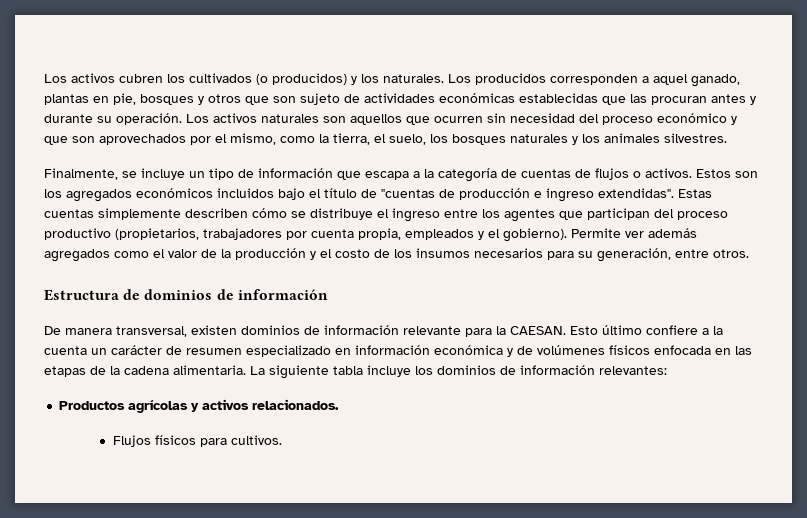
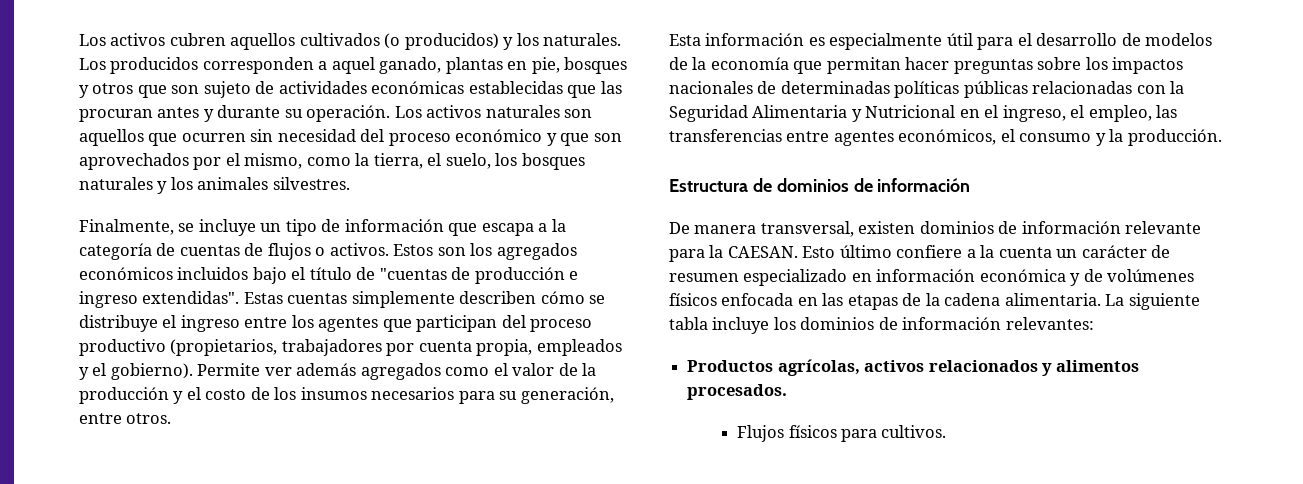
[167,74,185,83] los -> [230,33,296,50] aquellos
(749, 253) none -> [669,33,1213,50] [669,57,1184,74] [669,81,1185,98] [669,105,1178,122] [669,129,1222,146] // Esta información es especialmente útil para el desarrollo de modelos de la economía que permitan hacer preguntas sobre los impactos nacionales de determinadas políticas públicas relacionadas con la Seguridad Alimentaria y Nutricional en el ingreso, el empleo, las transferencias entre agentes económicos, el consumo y la producción.
[128,399,340,413] agrícolas y activos relacionados. -> [777,359,1140,376] [687,384,788,400] agrícolas, activos relacionados y alimentos procesados.

